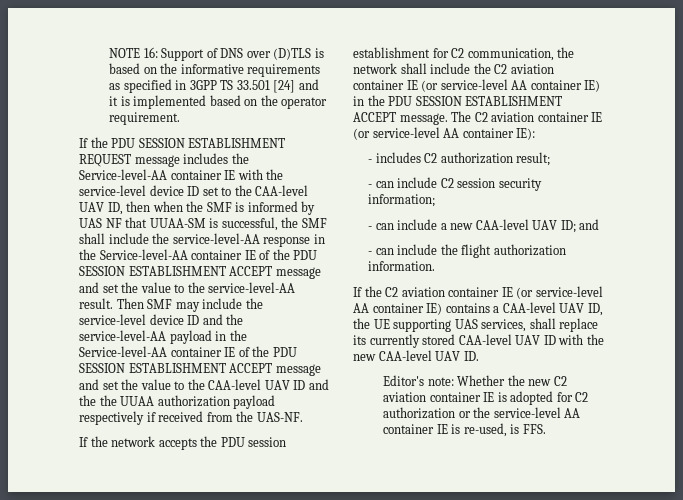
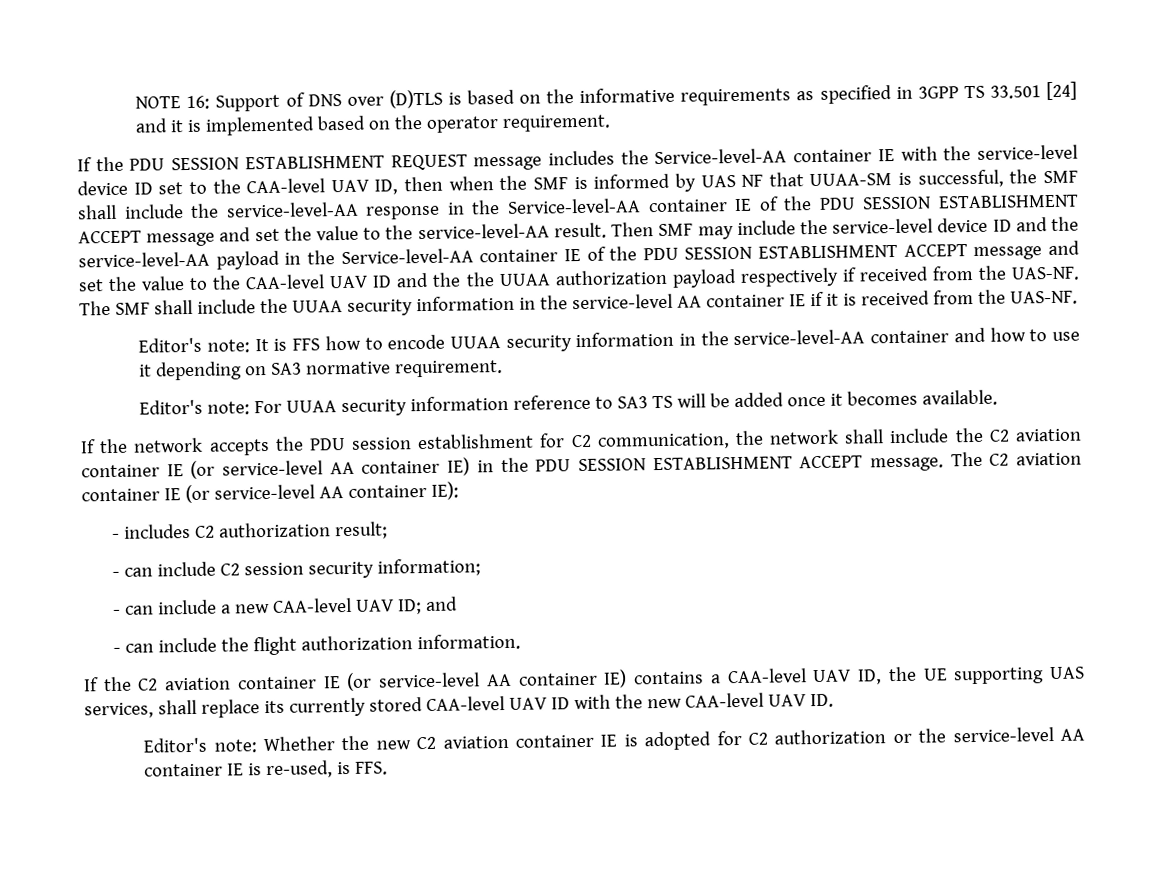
(303, 417) none -> [79,289,1078,316] [138,327,1081,353] [139,359,504,381] [139,389,999,417] The SMF shall include the UUAA security information in the service-level AA container IE if it is received from the UAS-NF. // Editor's note: It is FFS how to encode UUAA security information in the service-level-AA container and how to use it depending on SA3 normative requirement. // Editor's note: For UUAA security information reference to SA3 TS will be added once it becomes available.

